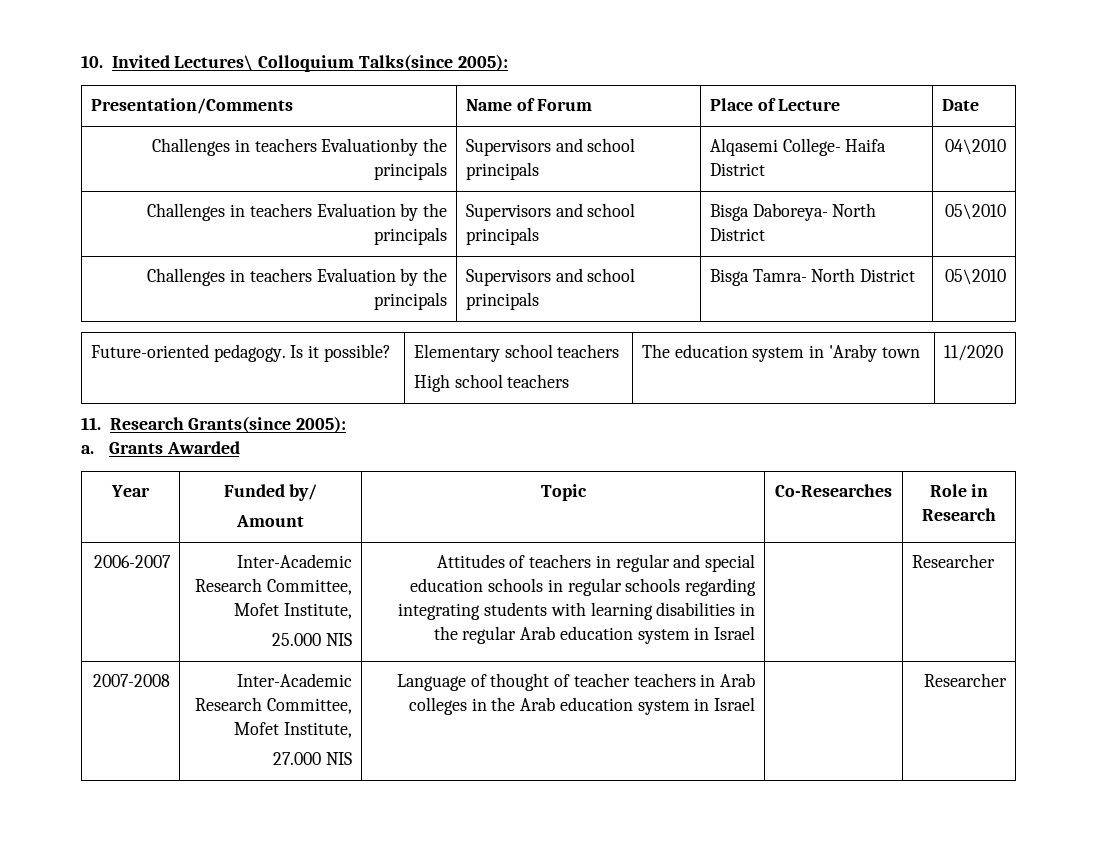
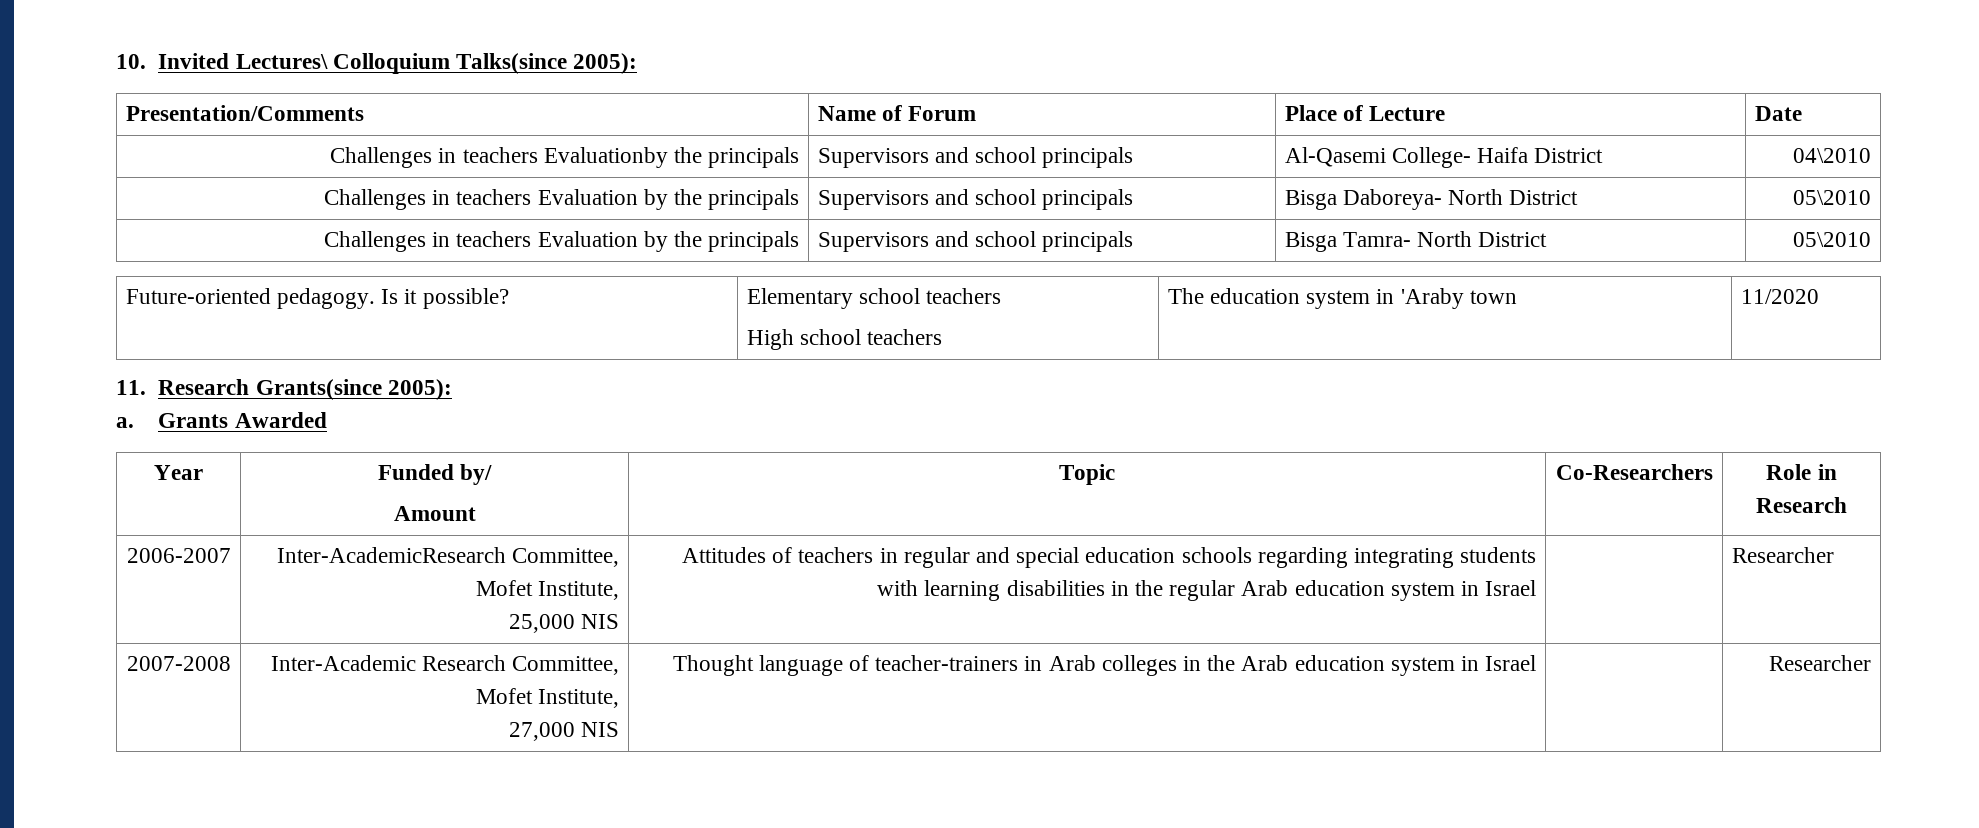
[710,138,779,156] Alqasemi -> [1284,147,1386,167] Al-Qasemi
[775,484,892,497] Co-Researches -> [1555,464,1713,480] Co-Researchers
[236,554,352,568] [195,578,352,595] [234,603,352,619] [272,633,322,646] Inter-Academic Research Committee, Mofet Institute, // 25.000 -> [277,547,620,567] [476,580,620,600] [509,614,576,633] Inter-AcademicResearch Committee, Mofet Institute, // 25,000
[547,578,681,596] in regular schools -> (1252, 555) none
[273,752,352,765] [396,673,696,691] 27.000 NIS | Language of thought of teacher teachers -> [509,722,620,741] [672,655,1019,676] 27,000 NIS | Thought language of teacher-trainers

